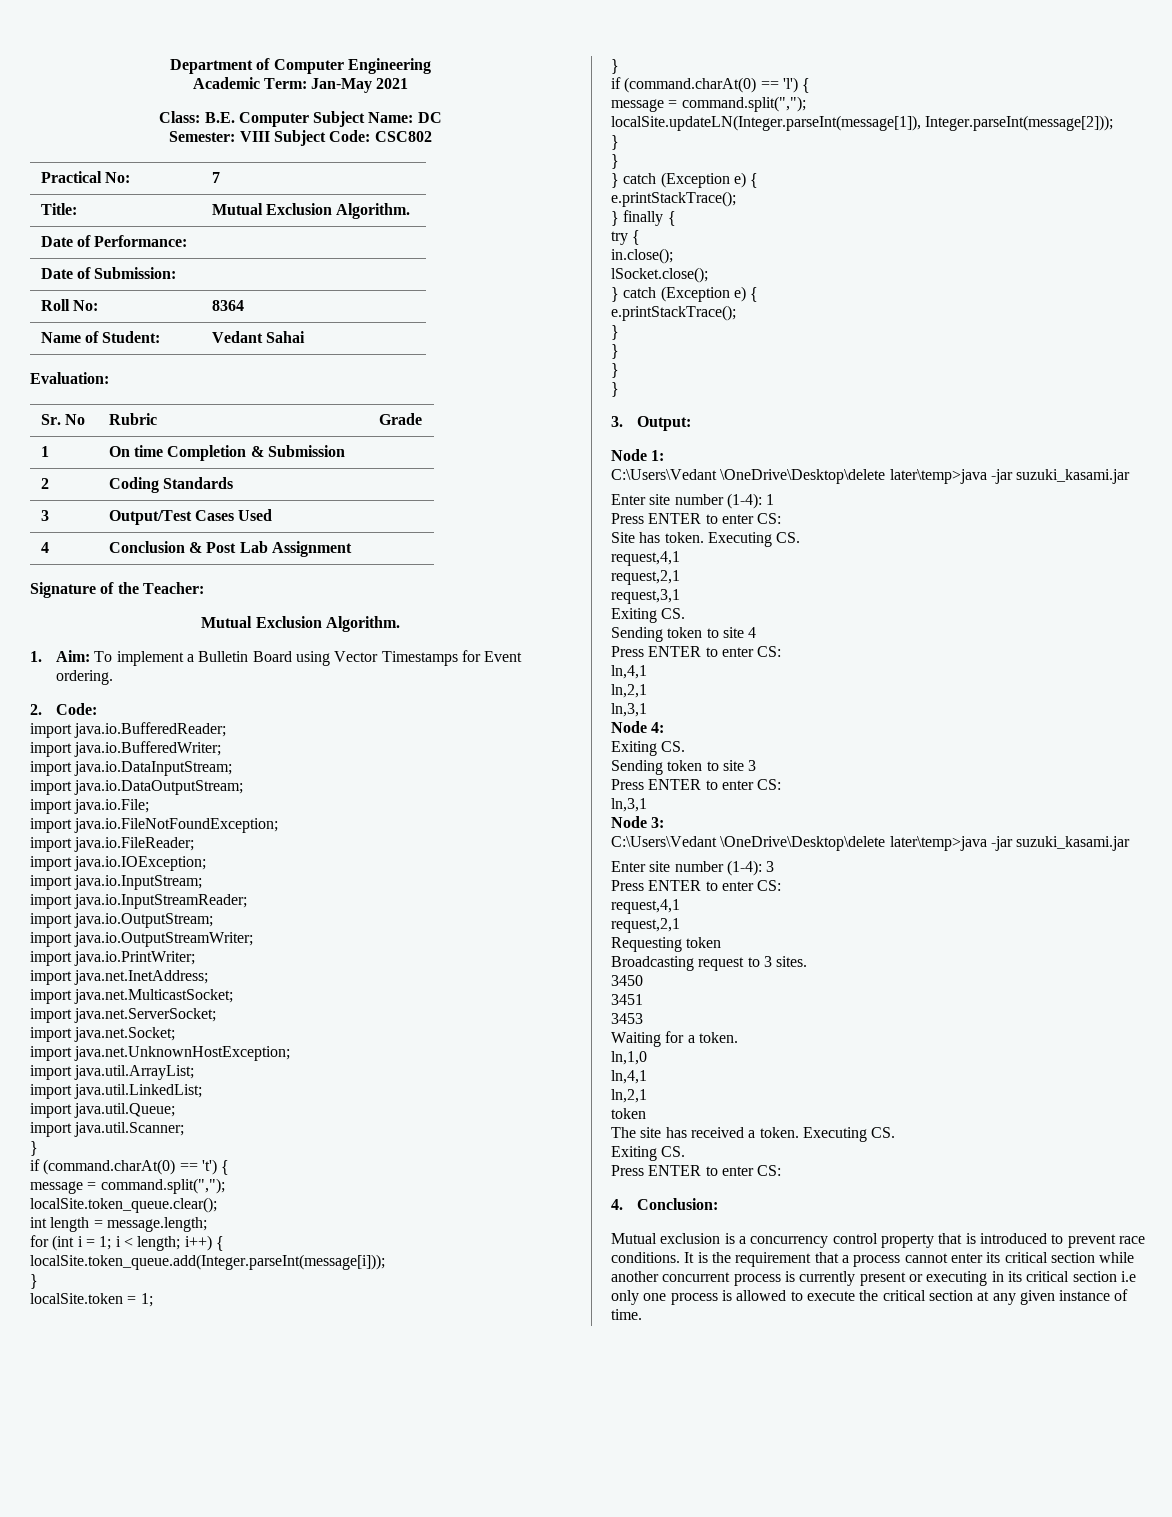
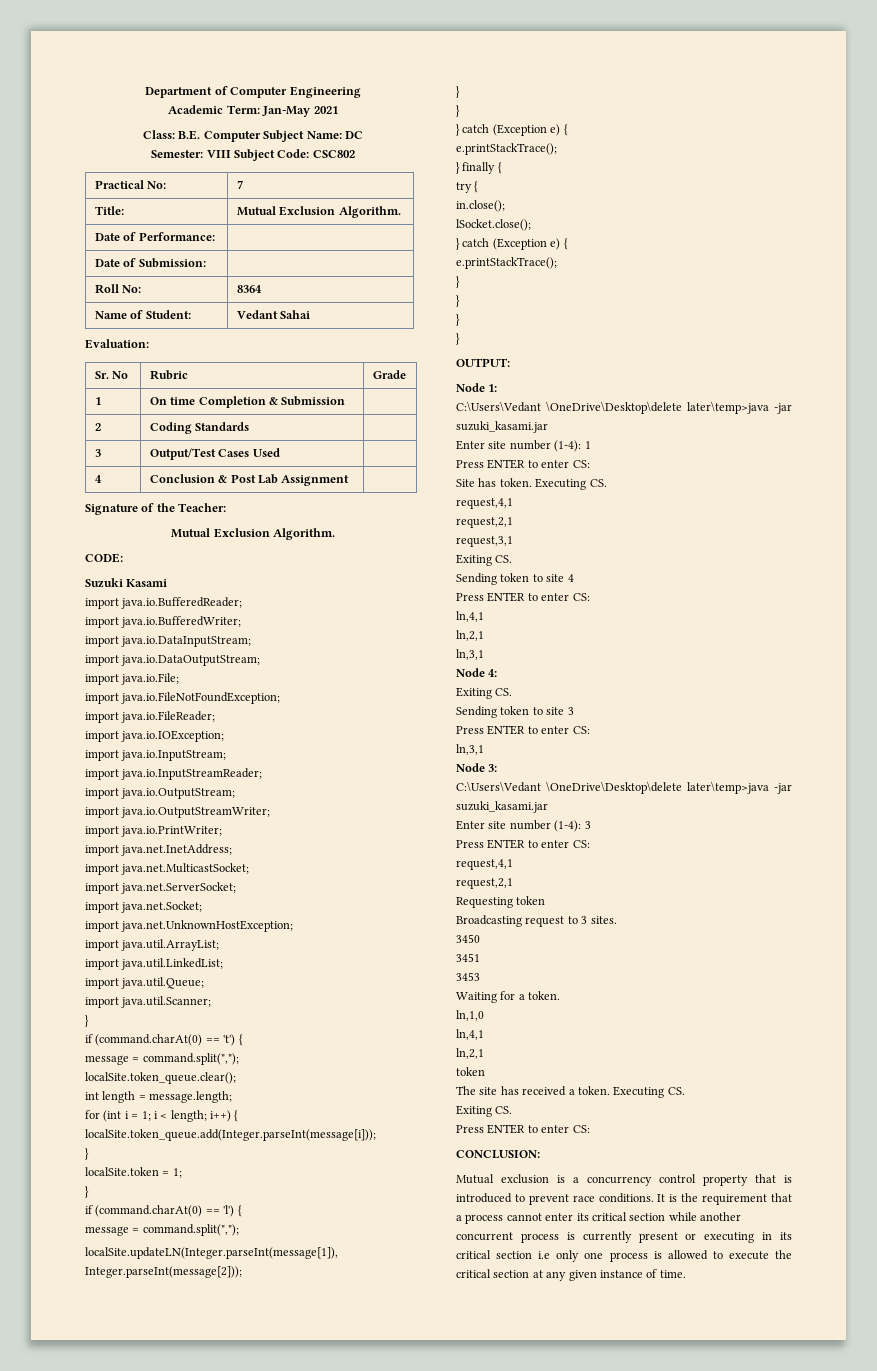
[30,650,523,666] [56,670,114,685] [30,703,98,715] 1. Aim: To implement a Bulletin Board using Vector Timestamps for Event ordering. // 2. Code: -> [85,553,123,563] [85,578,168,588] CODE: // Suzuki Kasami
[611,416,692,431] 3. Output: -> [456,358,510,367] OUTPUT:
[611,1198,719,1210] 4. Conclusion: -> [456,1150,540,1159] CONCLUSION:

